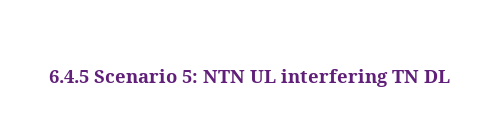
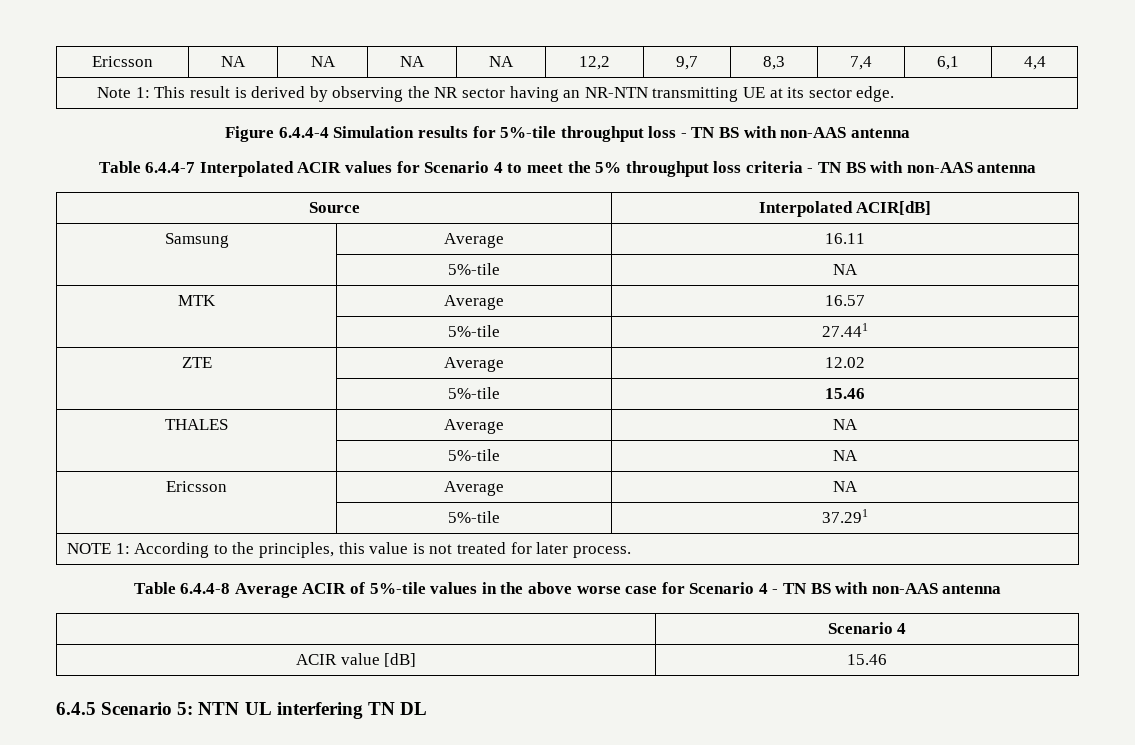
(49, 76) none -> [92,56,153,67] [221,56,246,67] [310,56,336,67] [400,56,425,67] [489,56,514,67] [579,56,610,70] [676,56,698,70] [763,56,785,70] [850,56,872,70] [937,56,959,70] [1023,56,1046,70] [97,86,895,102] [225,126,910,142] [98,161,1037,177] [308,202,360,213] [758,201,932,217] [164,233,229,248] [444,233,504,248] [825,233,865,244] [448,263,500,275] [833,264,858,275] [178,295,216,306] [444,295,504,310] [825,295,865,306] [448,325,500,337] [822,323,868,337] [181,357,212,368] [444,357,504,372] [825,357,865,368] [448,387,500,399] [825,388,865,399] [165,419,228,430] [444,419,504,434] [833,419,858,430] [448,449,500,461] [833,450,858,461] [166,481,227,492] [444,481,504,496] [833,481,858,492] [448,511,500,523] [822,509,868,523] [67,542,631,558] [133,582,1002,598] [827,622,907,634] [295,653,417,667] [847,654,887,665] Ericsson | NA | NA | NA | NA | 12,2 | 9,7 | 8,3 | 7,4 | 6,1 | 4,4 // Note 1: This result is derived by observing the NR sector having an NR-NTN transmitting UE at its sector edge. // Figure 6.4.4-4 Simulation results for 5%-tile throughput loss - TN BS with non-AAS antenna // Table 6.4.4-7 Interpolated ACIR values for Scenario 4 to meet the 5% throughput loss criteria - TN BS with non-AAS antenna // Source | Interpolated ACIR[dB] // Samsung | Average | 16.11 // | 5%-tile | NA // MTK | Average | 16.57 // | 5%-tile | 27.441 // ZTE | Average | 12.02 // | 5%-tile | 15.46 // THALES | Average | NA // | 5%-tile | NA // Ericsson | Average | NA // | 5%-tile | 37.291 // NOTE 1: According to the principles, this value is not treated for later process. // Table 6.4.4-8 Average ACIR of 5%-tile values in the above worse case for Scenario 4 - TN BS with non-AAS antenna // | Scenario 4 // ACIR value [dB] | 15.46 //

